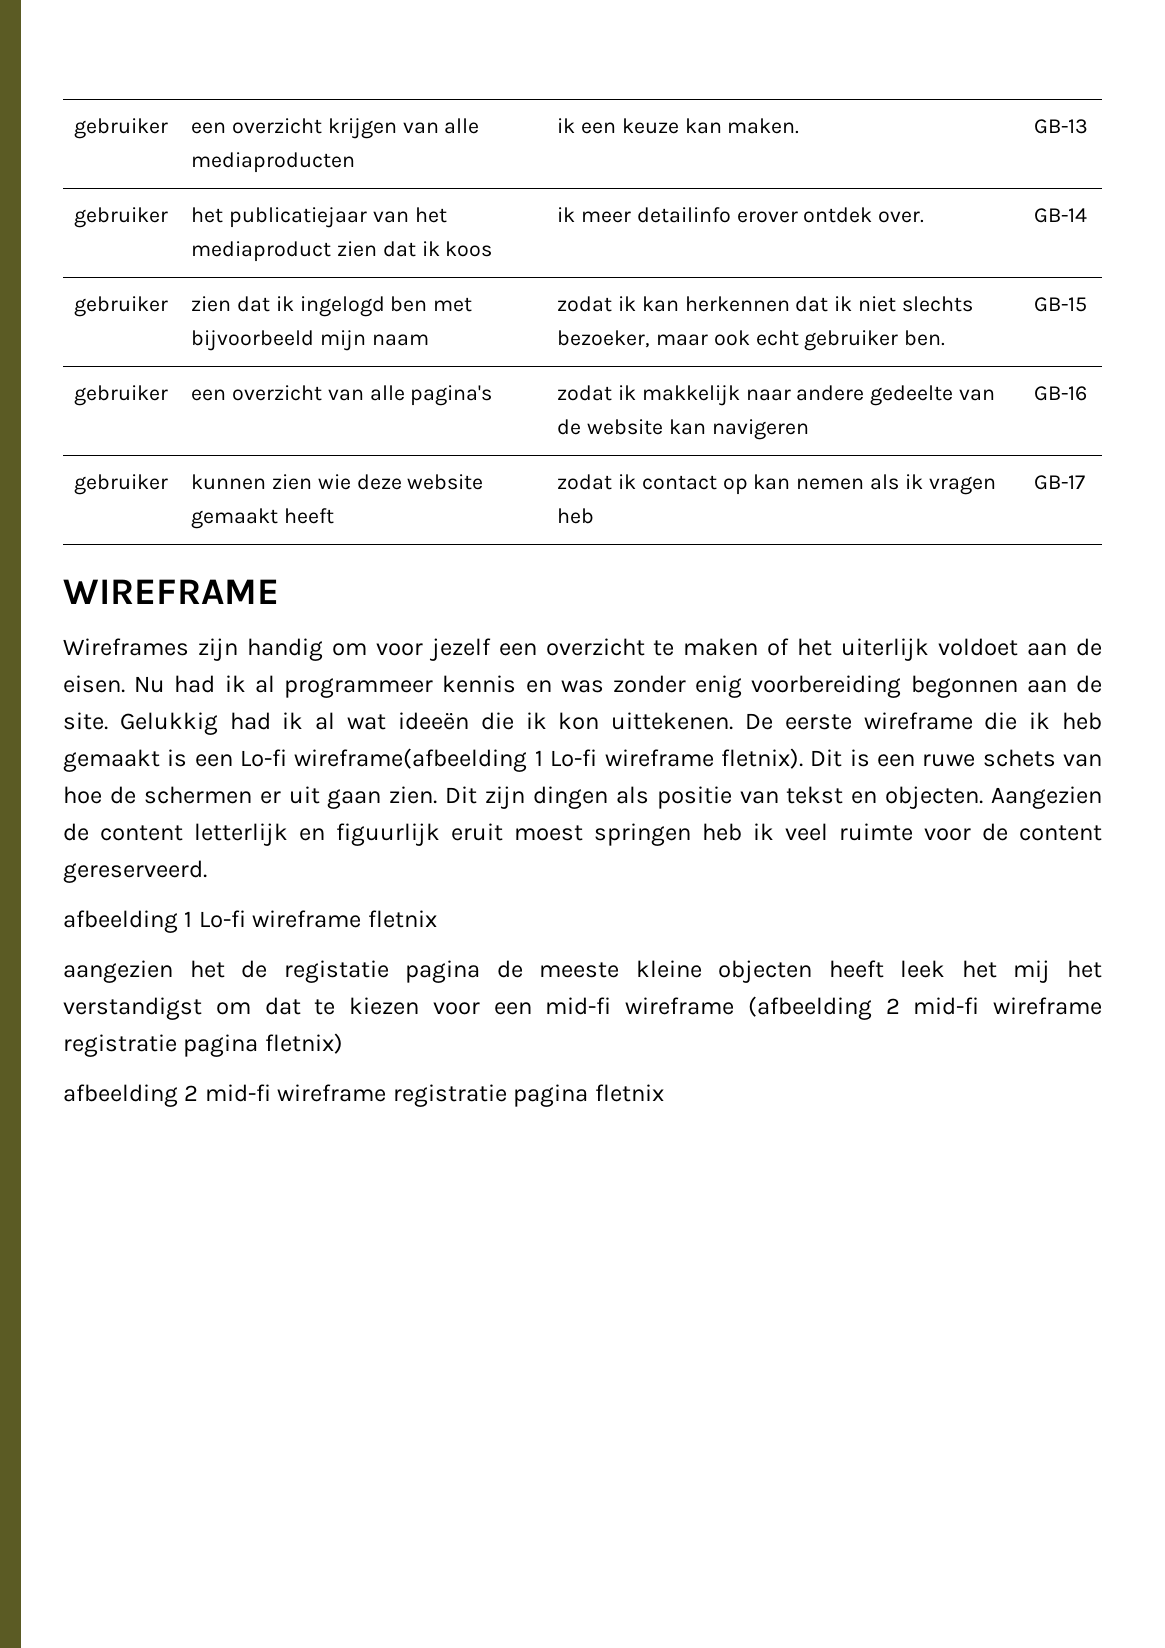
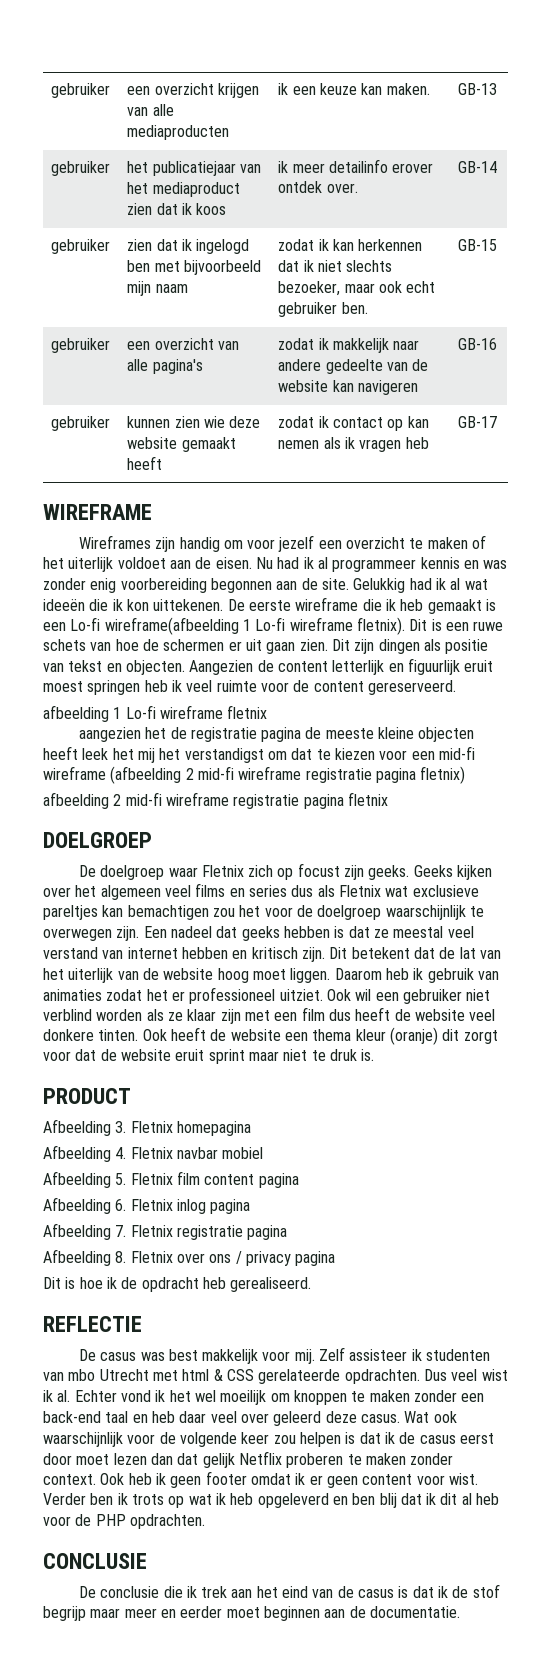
[283,960,389,983] registatie -> [190,727,257,742] registratie
(664, 1093) none -> [43,832,152,848] [78,863,493,880] [43,883,479,900] [43,905,484,920] [43,926,474,941] [43,947,501,962] [43,968,499,983] [43,987,491,1004] [43,1007,496,1024] [43,1027,498,1045] [43,1049,375,1064] [43,1088,131,1104] [43,1119,251,1136] [43,1145,264,1162] [43,1171,299,1188] [43,1197,251,1214] [43,1223,288,1240] [43,1249,336,1266] [43,1277,312,1292] [43,1316,142,1332] [78,1347,491,1364] [43,1369,508,1384] [43,1390,485,1405] [43,1411,457,1426] [43,1432,494,1447] [43,1451,454,1468] [43,1471,478,1488] [43,1493,500,1508] [43,1514,205,1529] [43,1553,147,1569] [78,1584,500,1598] [43,1606,460,1621] // DOELGROEP // De doelgroep waar Fletnix zich op focust zijn geeks. Geeks kijken over het algemeen veel films en series dus als Fletnix wat exclusieve pareltjes kan bemachtigen zou het voor de doelgroep waarschijnlijk te overwegen zijn. Een nadeel dat geeks hebben is dat ze meestal veel verstand van internet hebben en kritisch zijn. Dit betekent dat de lat van het uiterlijk van de website hoog moet liggen. Daarom heb ik gebruik van animaties zodat het er professioneel uitziet. Ook wil een gebruiker niet verblind worden als ze klaar zijn met een film dus heeft de website veel donkere tinten. Ook heeft de website een thema kleur (oranje) dit zorgt voor dat de website eruit sprint maar niet te druk is. // PRODUCT // Afbeelding 3. Fletnix homepagina // Afbeelding 4. Fletnix navbar mobiel // Afbeelding 5. Fletnix film content pagina // Afbeelding 6. Fletnix inlog pagina // Afbeelding 7. Fletnix registratie pagina // Afbeelding 8. Fletnix over ons / privacy pagina // Dit is hoe ik de opdracht heb gerealiseerd. // REFLECTIE // De casus was best makkelijk voor mij. Zelf assisteer ik studenten van mbo Utrecht met html & CSS gerelateerde opdrachten. Dus veel wist ik al. Echter vond ik het wel moeilijk om knoppen te maken zonder een back-end taal en heb daar veel over geleerd deze casus. Wat ook waarschijnlijk voor de volgende keer zou helpen is dat ik de casus eerst door moet lezen dan dat gelijk Netflix proberen te maken zonder context. Ook heb ik geen footer omdat ik er geen content voor wist. Verder ben ik trots op wat ik heb opgeleverd en ben blij dat ik dit al heb voor de PHP opdrachten. // CONCLUSIE // De conclusie die ik trek aan het eind van de casus is dat ik de stof begrijp maar meer en eerder moet beginnen aan de documentatie.

